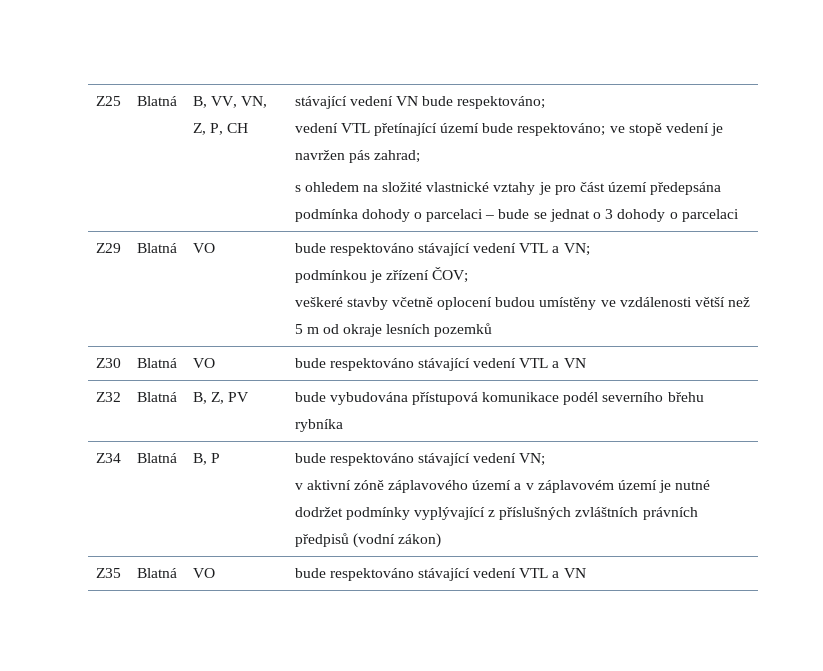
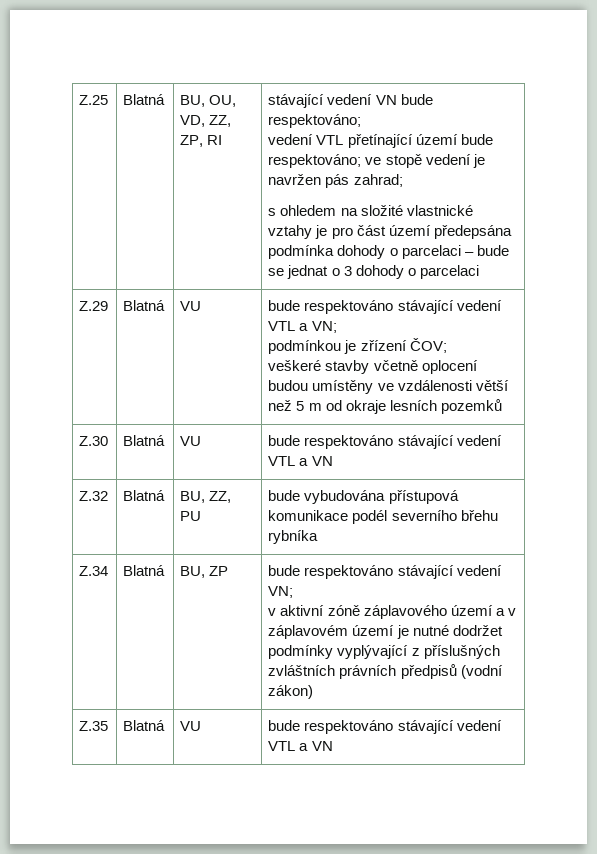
[95,96,121,106] [136,96,177,106] [192,96,267,108] [192,123,248,135] Z25 | Blatná | B, VV, VN, Z, P, CH -> [79,95,109,105] [123,94,166,105] [180,95,237,107] [180,115,232,127] [180,135,223,147] Z.25 | Blatná | BU, OU, VD, ZZ, ZP, RI
[95,243,121,253] [136,243,177,253] [192,243,215,253] Z29 | Blatná | VO -> [79,301,109,311] [123,300,166,311] [180,301,202,311] Z.29 | Blatná | VU
[95,358,121,368] [136,358,177,368] [192,358,215,368] Z30 | Blatná | VO -> [79,436,109,446] [123,435,166,446] [180,436,202,446] Z.30 | Blatná | VU
[95,392,121,402] [136,392,177,402] [192,392,249,404] Z32 | Blatná | B, Z, PV -> [79,491,109,501] [123,490,166,501] [180,491,232,503] [180,511,202,521] Z.32 | Blatná | BU, ZZ, PU
[95,453,121,463] [136,453,177,463] [192,453,220,465] Z34 | Blatná | B, P -> [79,566,109,576] [123,565,166,576] [180,566,229,578] Z.34 | Blatná | BU, ZP
[95,568,121,578] [136,568,177,578] [192,568,215,578] Z35 | Blatná | VO -> [79,721,109,731] [123,720,166,731] [180,721,202,731] Z.35 | Blatná | VU

